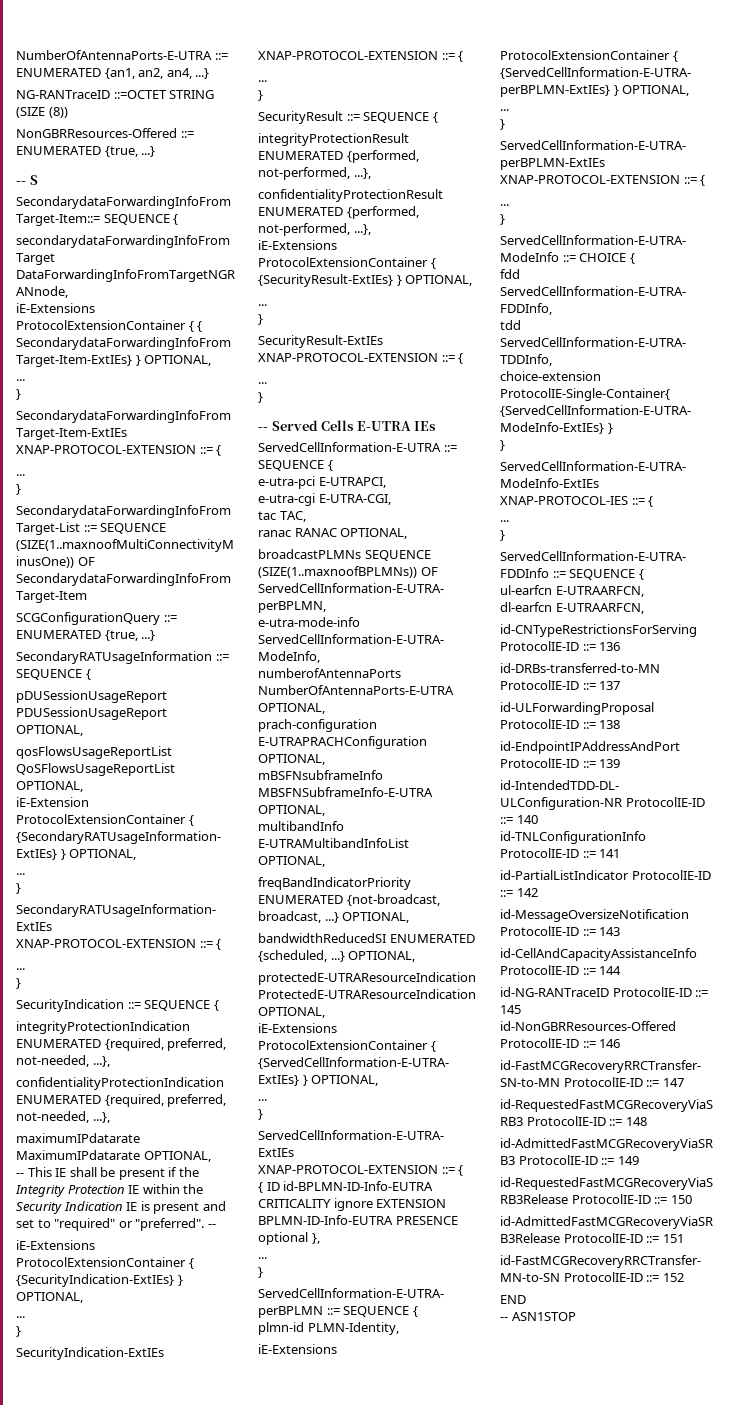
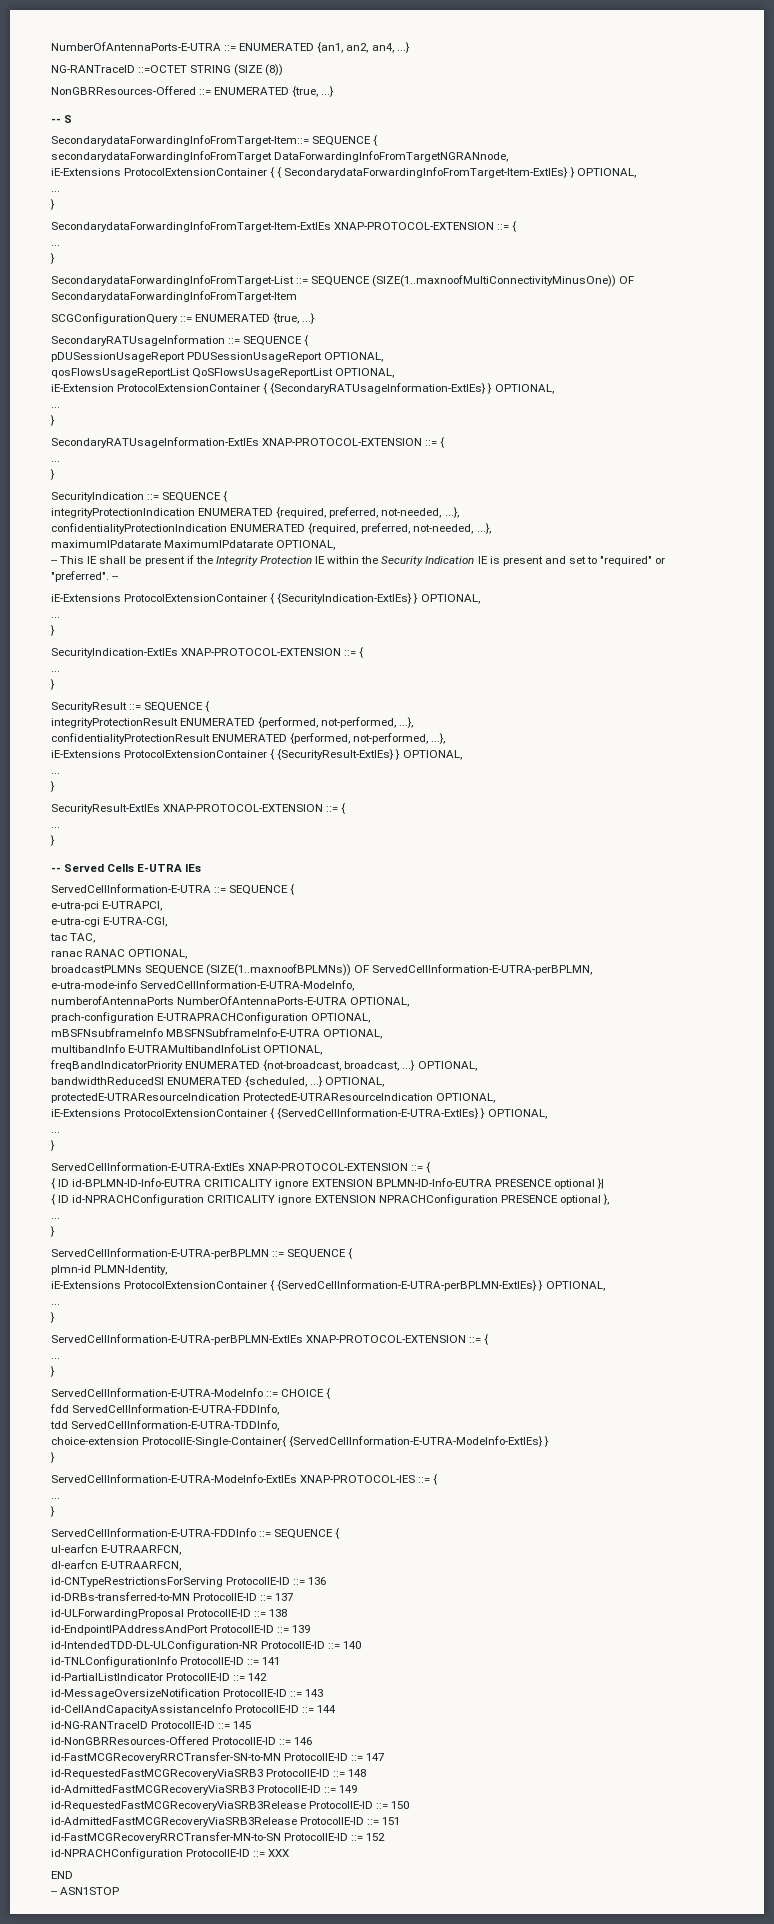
(308, 1238) none -> [596,1178,604,1189] [51,1194,601,1205] }| // { ID id-NPRACHConfiguration CRITICALITY ignore EXTENSION NPRACHConfiguration PRESENCE optional
(684, 1277) none -> [51,1848,290,1859] // id-NPRACHConfiguration ProtocolIE-ID ::= XXX

